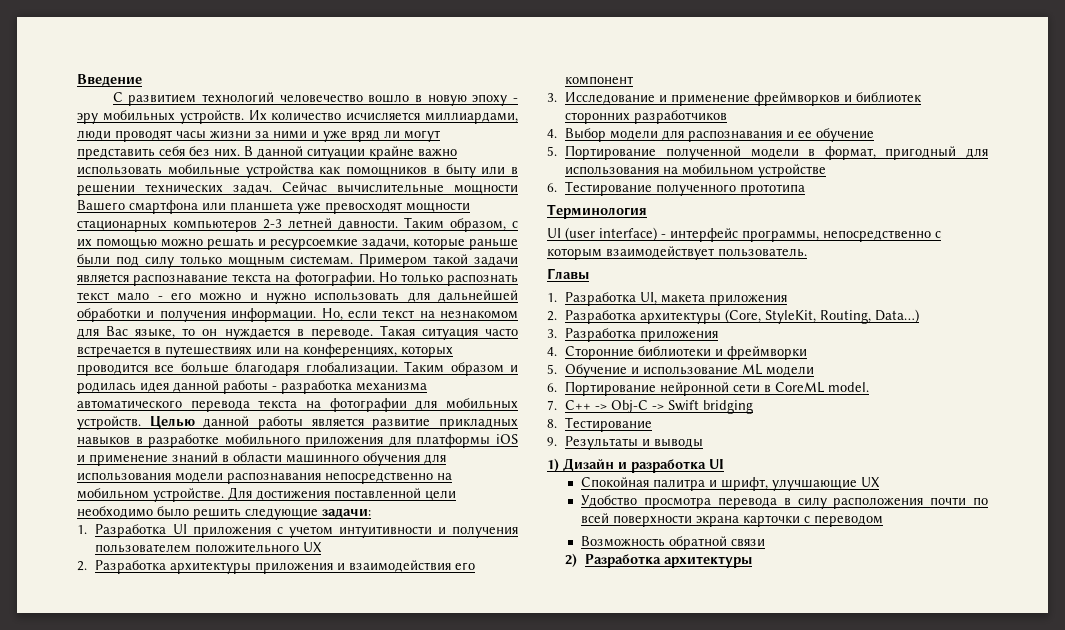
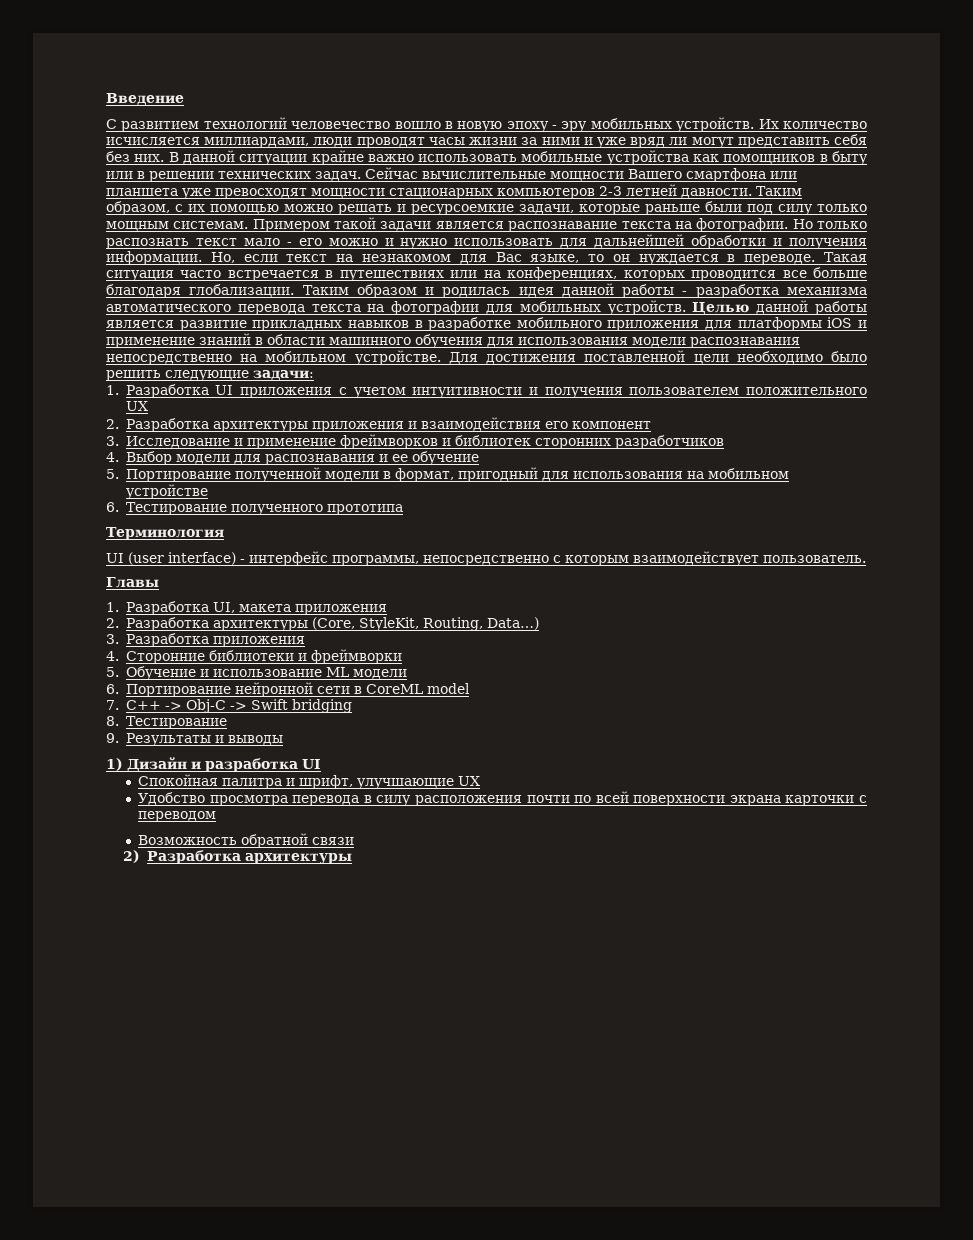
[828,382,870,392] model. -> [426,683,470,694] model

